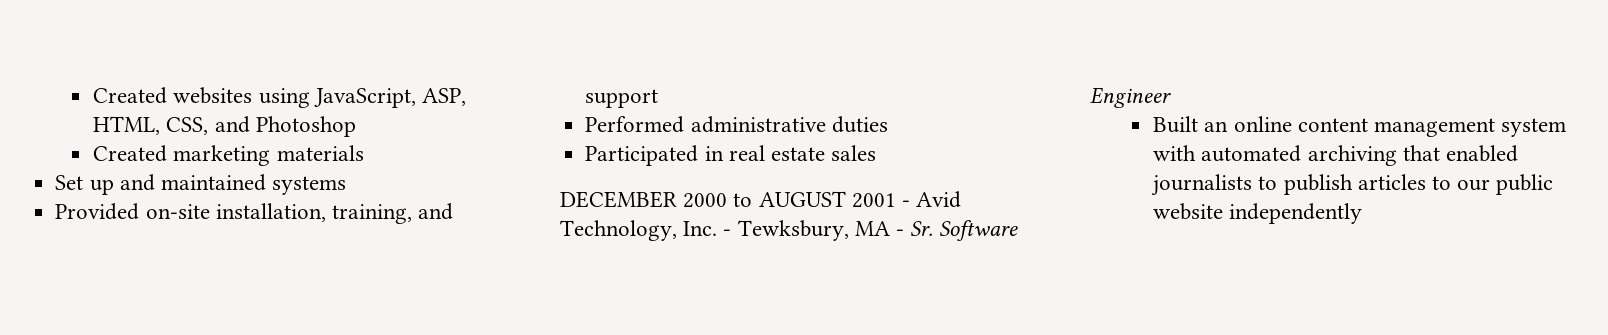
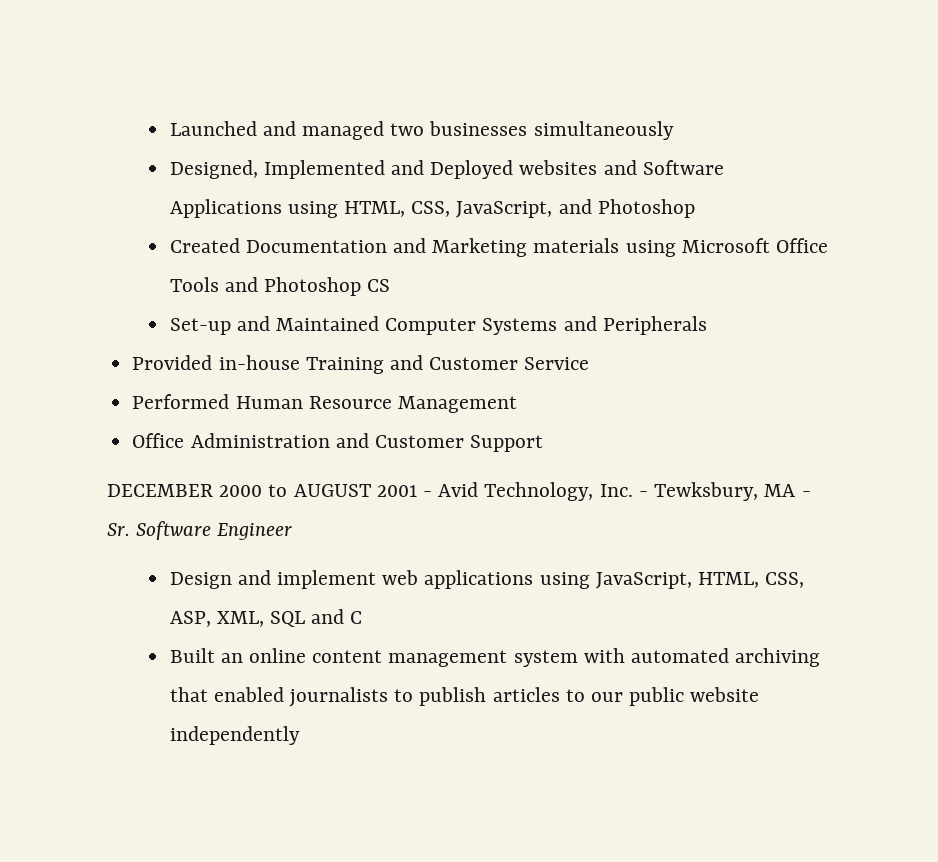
[93,87,467,108] [93,116,209,135] Created websites using JavaScript, ASP, HTML, CSS, -> [169,121,674,140] [169,160,724,179] [169,199,553,218] Launched and managed two businesses simultaneously // Designed, Implemented and Deployed websites and Software Applications using HTML, CSS, JavaScript,
[173,145,364,166] [55,174,347,195] [55,203,454,224] [585,89,659,108] [585,116,888,133] [585,145,877,166] marketing materials // Set up and maintained systems // Provided on-site installation, training, and support // Performed administrative duties // Participated in real estate sales -> [245,238,828,257] [169,277,391,296] [169,316,707,335] [132,355,590,374] [132,394,517,413] [132,433,544,452] Documentation and Marketing materials using Microsoft Office Tools and Photoshop CS // Set-up and Maintained Computer Systems and Peripherals // Provided in-house Training and Customer Service // Performed Human Resource Management // Office Administration and Customer Support
(1171, 97) none -> [169,570,805,589] [169,609,363,627] // Design and implement web applications using JavaScript, HTML, CSS, ASP, XML, SQL and C

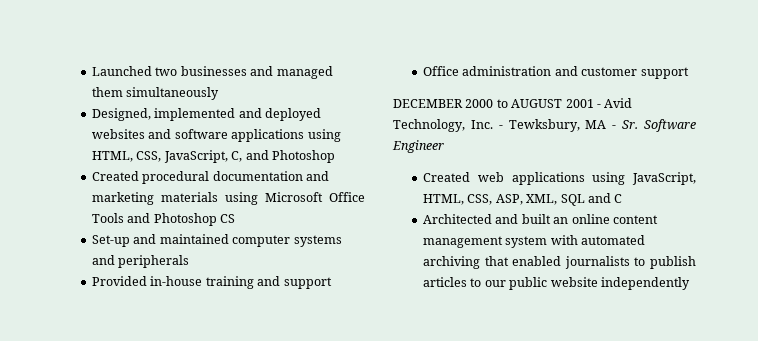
[262,121,674,140] [169,160,724,179] [169,199,282,218] and managed two businesses simultaneously // Designed, Implemented and Deployed websites and Software Applications -> [155,66,333,79] [92,87,220,100] [92,108,322,121] [92,129,305,142] two businesses and managed them simultaneously // Designed, implemented and deployed websites and software applications
(553, 209) none -> [231,151,243,162] C,
[245,238,528,257] Documentation and Marketing -> [142,171,330,184] [92,192,155,205] procedural documentation and marketing
[275,316,707,335] [132,355,590,374] [132,394,517,413] [132,433,544,452] Maintained Computer Systems and Peripherals // Provided in-house Training and Customer Service // Performed Human Resource Management // Office Administration and Customer Support -> [159,234,342,247] [92,255,190,268] [92,276,332,289] [423,66,689,79] maintained computer systems and peripherals // Provided in-house training and support // Office administration and customer support
[169,570,376,589] Design and implement -> [423,172,471,182] Created
[169,648,215,663] Built -> [423,214,551,224] Architected and built

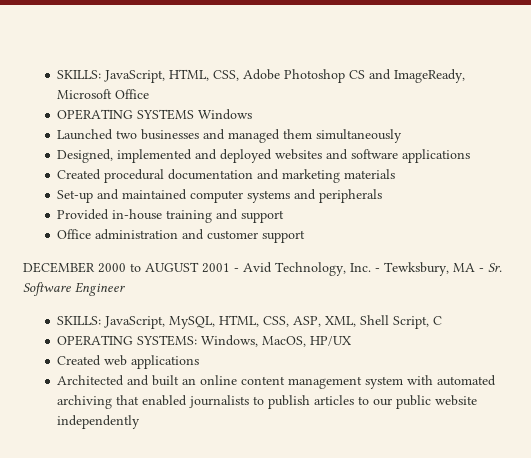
(92, 71) none -> [57,69,466,83] [57,89,150,99] [57,109,253,120] SKILLS: JavaScript, HTML, CSS, Adobe Photoshop CS and ImageReady, Microsoft Office // OPERATING SYSTEMS Windows //
[307,129,341,142] [92,150,335,163] using HTML, CSS, JavaScript, C, and Photoshop -> (471, 156) none
[225,192,365,205] [92,213,236,226] using Microsoft Office Tools and Photoshop CS -> (396, 174) none
[423,172,696,185] Created web applications using JavaScript, -> [57,316,216,329] SKILLS: JavaScript, MySQL,
[560,193,611,206] SQL and -> [360,315,430,329] Shell Script,
(623, 198) none -> [57,335,353,347] [57,355,200,369] // OPERATING SYSTEMS: Windows, MacOS, HP/UX // Created web applications

